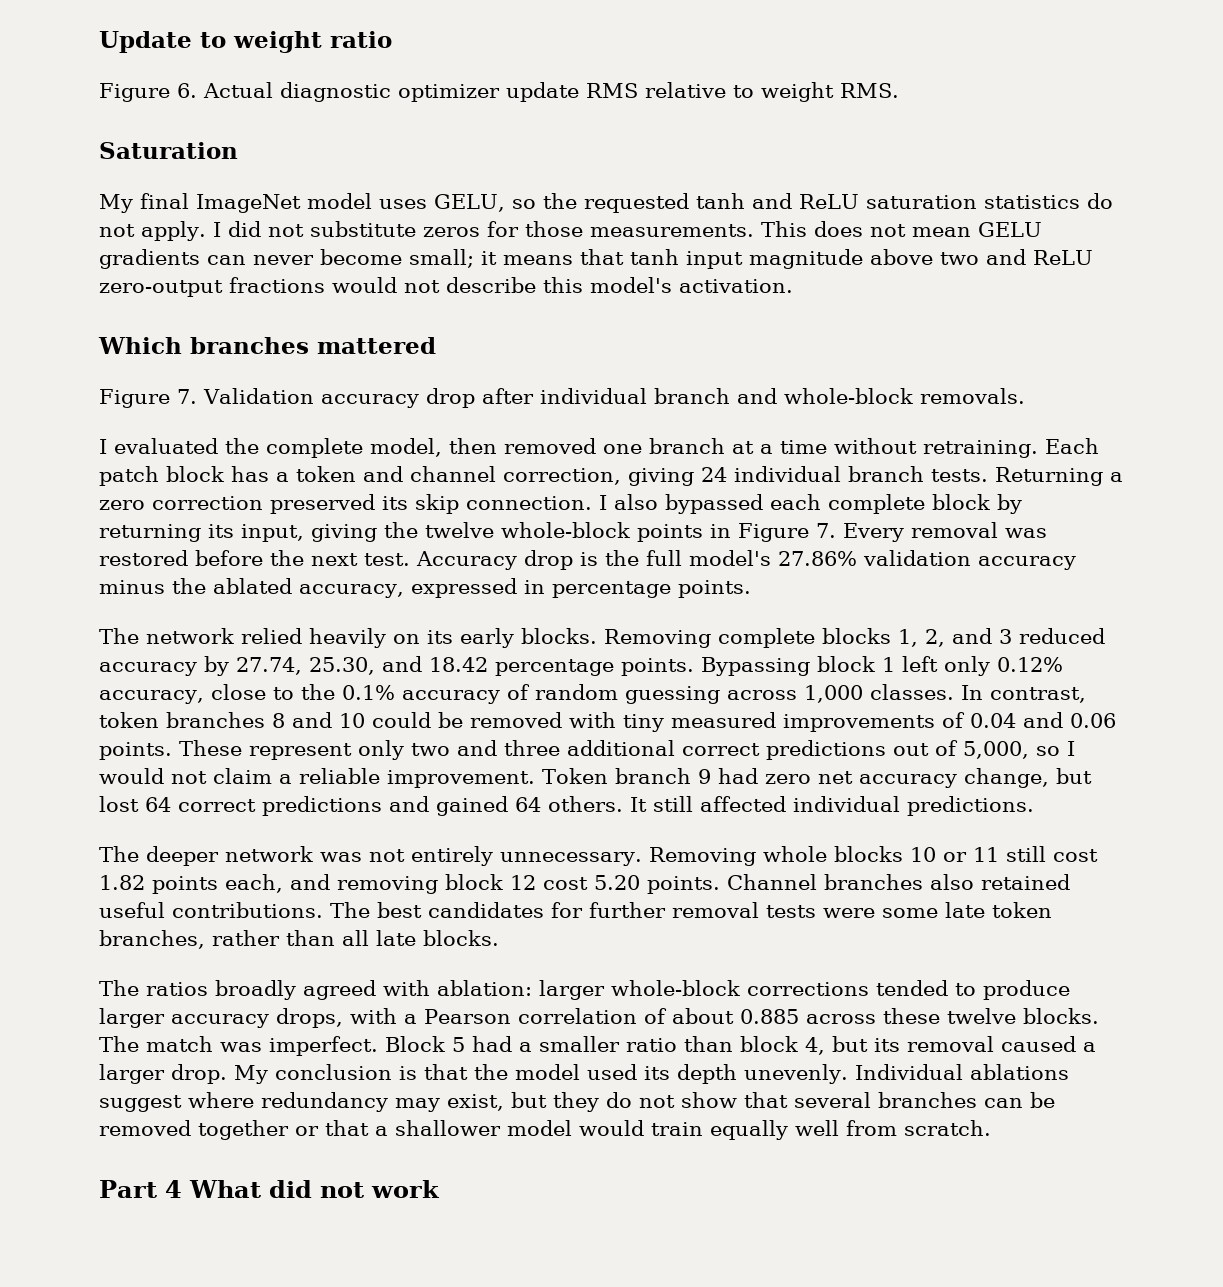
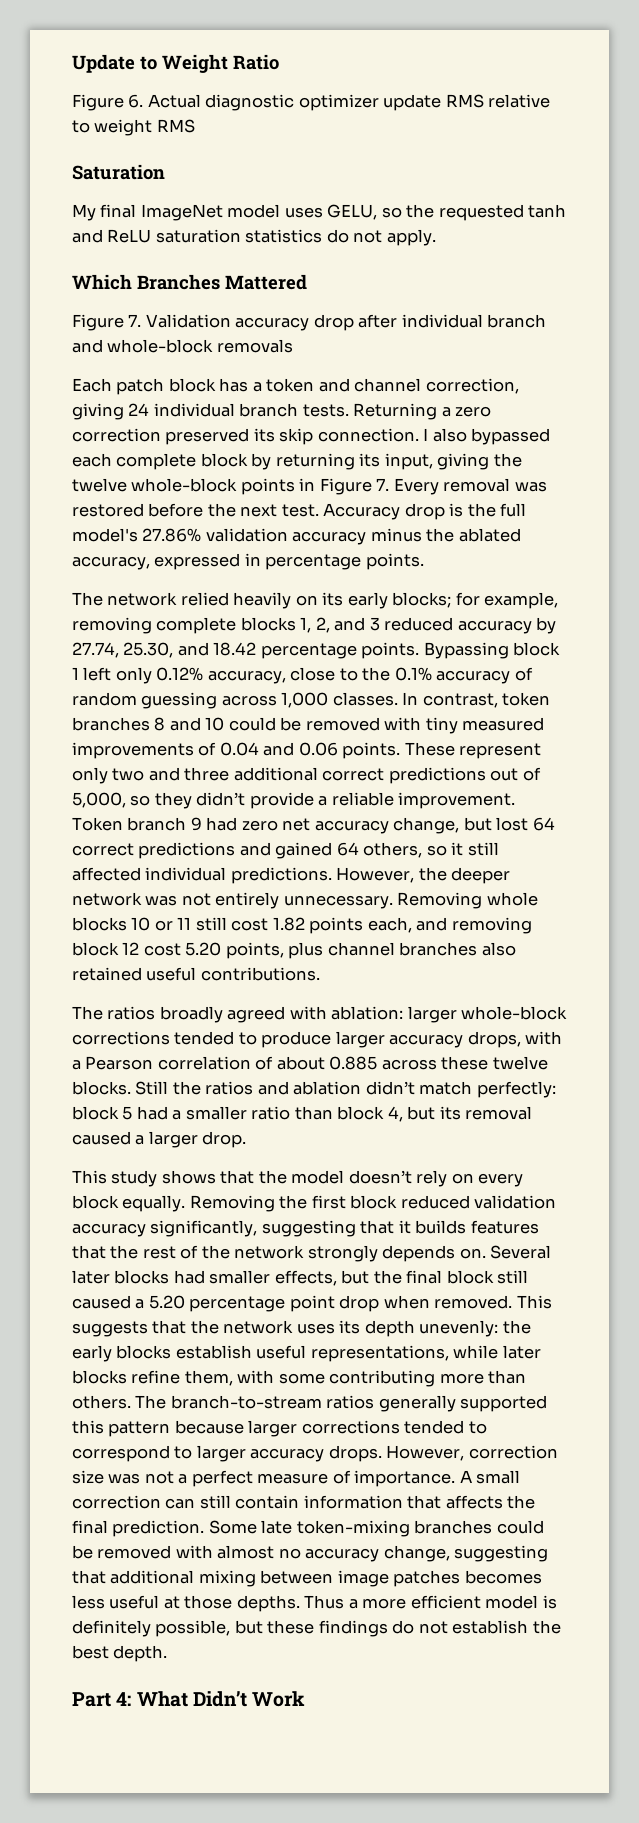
[233,31,392,53] weight ratio -> [162,54,279,73] Weight Ratio
[840,83,899,98] RMS. -> [156,119,195,133] RMS
[212,221,1042,237] [99,249,1093,269] [99,277,793,297] I did not substitute zeros for those measurements. This does not mean GELU gradients can never become small; it means that tanh input magnitude above two and ReLU zero-output fractions would not describe this model's activation. -> (436, 237) none
[190,337,436,354] branches mattered -> [137,274,307,290] Branches Mattered
[919,388,1025,404] [99,438,1038,458] removals. // I evaluated the complete model, then removed one branch at a time without retraining. -> [216,339,293,353] removals //
[521,628,711,648] blocks. Removing -> [392,592,559,609] [72,617,152,634] blocks; for example, removing
[1067,741,1075,756] [99,768,272,784] I would not claim -> [154,792,314,809] they didn’t provide
[548,796,647,812] others. It -> [363,842,464,858] others, so it
[99,846,139,862] // The -> [336,867,447,883] However, the
[647,874,817,894] points. Channel -> [225,942,395,959] points, plus channel
[330,902,1052,918] [99,930,499,949] The best candidates for further removal tests were some late token branches, rather than all late blocks. -> (320, 974) none
[99,1036,445,1056] The match was imperfect. Block -> [135,1081,556,1098] [72,1106,119,1120] Still the ratios and ablation didn’t match perfectly: block
[234,1064,1069,1084] [99,1092,1055,1112] [99,1120,991,1140] [99,1180,440,1198] My conclusion is that the model used its depth unevenly. Individual ablations suggest where redundancy may exist, but they do not show that several branches can be removed together or that a shallower model would train equally well from scratch. // Part 4 What did not work -> [72,1170,524,1187] [72,1195,557,1212] [72,1220,539,1237] [72,1245,552,1262] [72,1270,529,1286] [72,1295,552,1312] [72,1320,531,1337] [72,1345,541,1362] [72,1370,527,1387] [72,1395,548,1412] [72,1420,487,1437] [72,1445,558,1462] [72,1470,521,1487] [72,1495,536,1509] [72,1520,544,1537] [72,1545,549,1562] [72,1570,542,1587] [72,1595,557,1612] [72,1620,561,1637] [72,1645,168,1662] [72,1691,306,1707] // This study shows that the model doesn’t rely on every block equally. Removing the first block reduced validation accuracy significantly, suggesting that it builds features that the rest of the network strongly depends on. Several later blocks had smaller effects, but the final block still caused a 5.20 percentage point drop when removed. This suggests that the network uses its depth unevenly: the early blocks establish useful representations, while later blocks refine them, with some contributing more than others. The branch-to-stream ratios generally supported this pattern because larger corrections tended to correspond to larger accuracy drops. However, correction size was not a perfect measure of importance. A small correction can still contain information that affects the final prediction. Some late token-mixing branches could be removed with almost no accuracy change, suggesting that additional mixing between image patches becomes less useful at those depths. Thus a more efficient model is definitely possible, but these findings do not establish the best depth. // Part 4: What Didn’t Work

